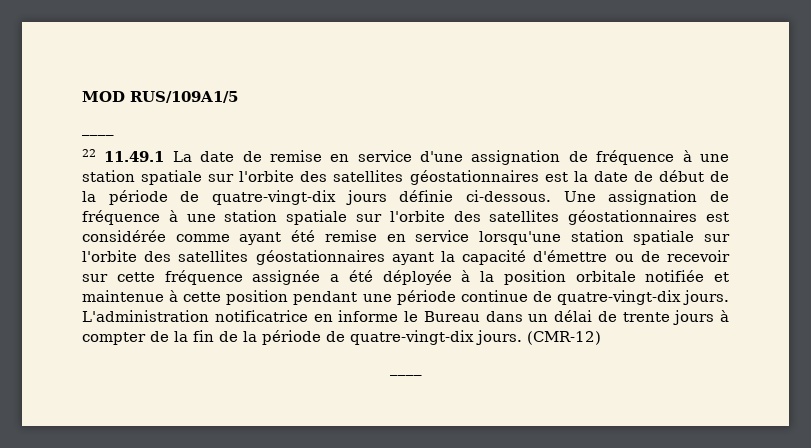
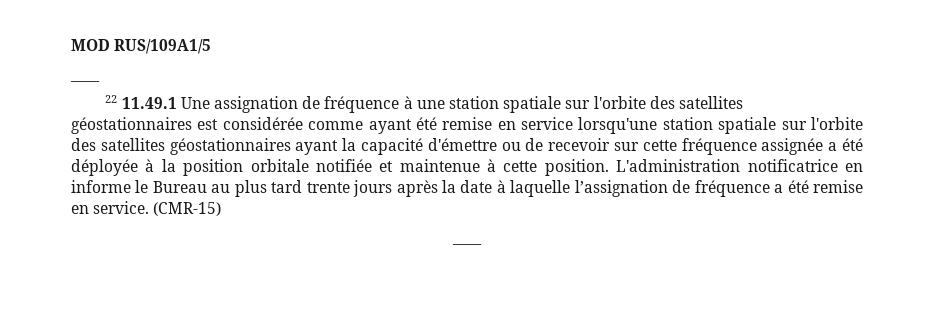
[172,150,729,165] [82,170,730,185] [82,190,551,205] La date de remise en service d'une assignation de fréquence à une station spatiale sur l'orbite des satellites géostationnaires est la date de début de la période de quatre-vingt-dix jours définie ci-dessous. -> (177, 103) none
[226,290,730,305] position pendant une période continue de quatre-vingt-dix jours. -> [544,159,609,176] position.
[485,310,729,325] [82,330,601,345] dans un délai de trente jours à compter de la fin de la période de quatre-vingt-dix jours. (CMR-12) -> [211,180,864,197] [71,201,222,216] au plus tard trente jours après la date à laquelle l’assignation de fréquence a été remise en service. (CMR-15)

